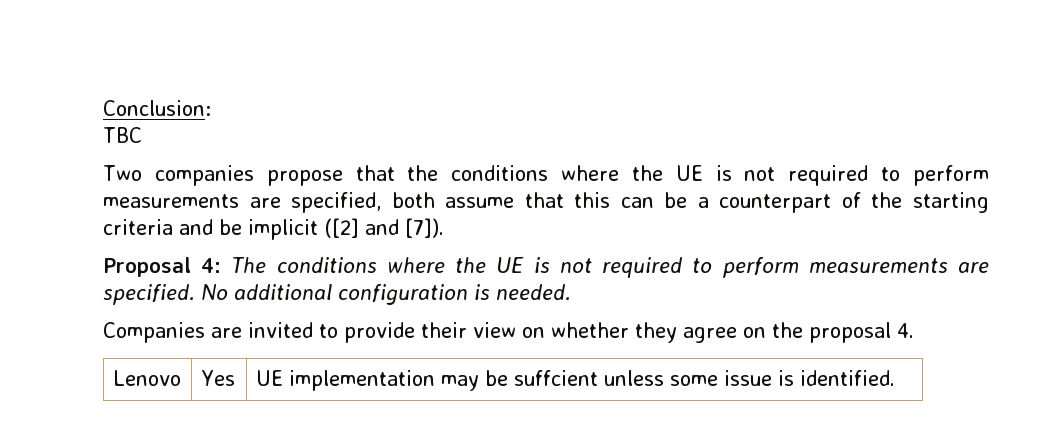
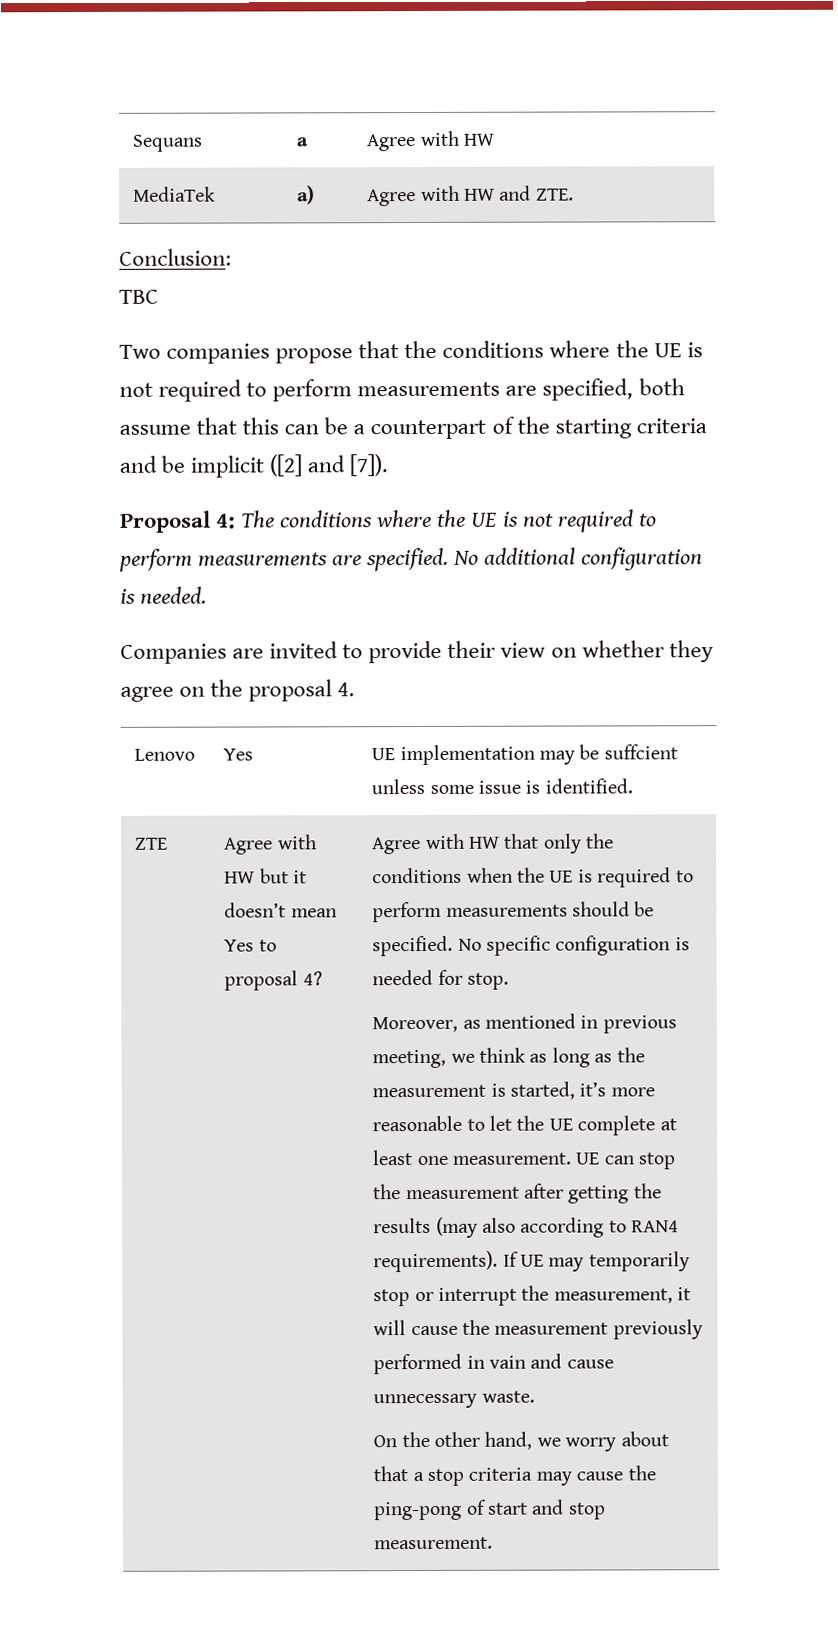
(103, 108) none -> [132,134,204,152] [296,137,309,147] [366,130,495,152] [133,186,217,202] [297,185,316,205] [367,185,574,207] Sequans | a | Agree with HW // MediaTek | a) | Agree with HW and ZTE. //
(895, 378) none -> [135,837,169,850] [224,834,317,855] [224,868,308,884] [224,902,337,918] [224,939,277,952] [224,970,323,991] [372,833,615,855] [372,867,694,888] [372,901,655,923] [372,935,690,957] [372,969,510,990] [372,1013,677,1034] [372,1047,645,1069] [372,1081,655,1100] [372,1115,677,1136] [372,1150,677,1170] [373,1183,662,1204] [373,1216,680,1238] [373,1250,690,1273] [373,1285,692,1307] [373,1319,703,1340] [373,1353,614,1375] [373,1390,535,1409] [373,1431,669,1452] [373,1465,656,1486] [374,1499,606,1521] [374,1536,494,1550] // ZTE | Agree with HW but it doesn’t mean Yes to proposal 4? | Agree with HW that only the conditions when the UE is required to perform measurements should be specified. No specific configuration is needed for stop. // Moreover, as mentioned in previous meeting, we think as long as the measurement is started, it’s more reasonable to let the UE complete at least one measurement. UE can stop the measurement after getting the results (may also according to RAN4 requirements). If UE may temporarily stop or interrupt the measurement, it will cause the measurement previously performed in vain and cause unnecessary waste. // On the other hand, we worry about that a stop criteria may cause the ping-pong of start and stop measurement.

